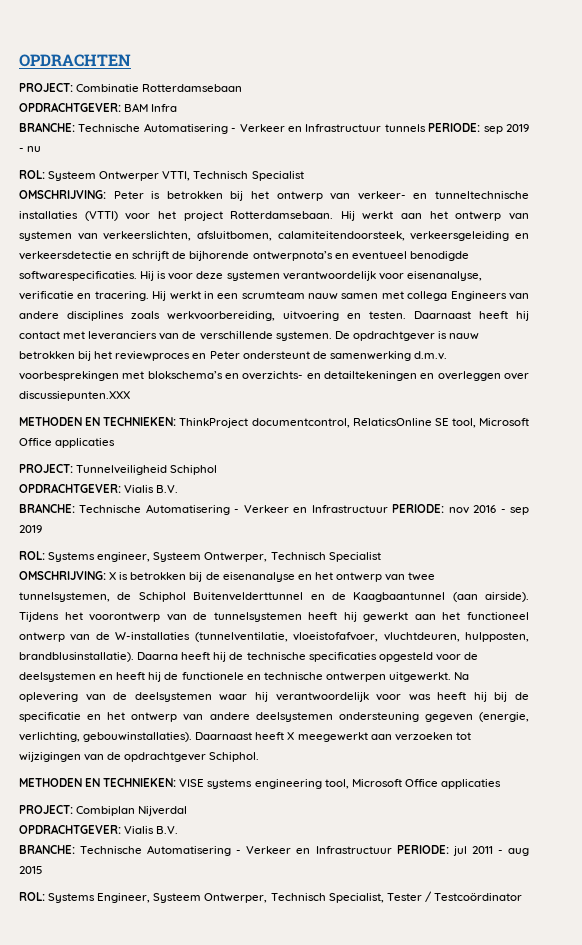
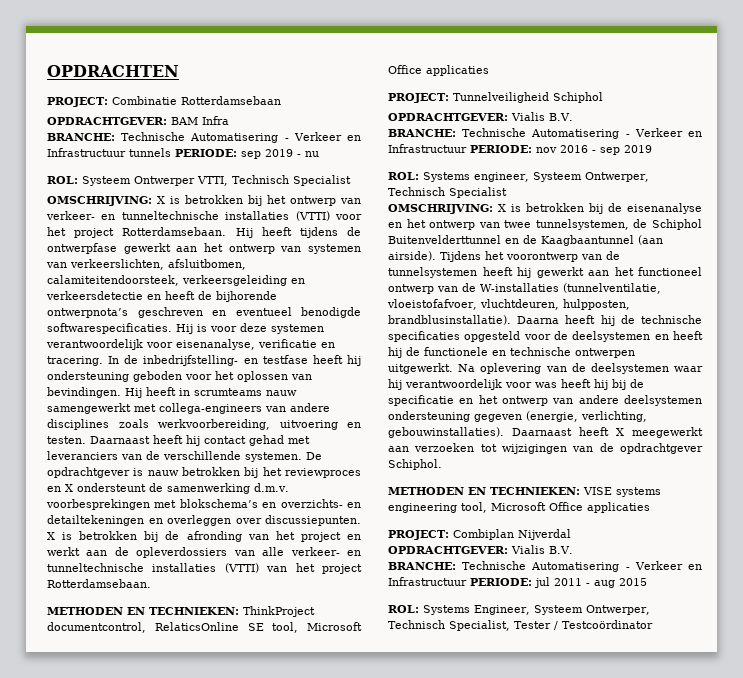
[113,191,144,199] Peter -> [157,196,165,204] X
[362,211,394,220] werkt -> [261,227,361,238] [47,243,171,254] heeft tijdens de ontwerpfase gewerkt
[132,251,170,261] schrijft -> [165,291,195,300] heeft
(333, 256) none -> [137,307,203,318] geschreven
[152,291,507,301] Hij werkt in een scrumteam nauw samen met collega Engineers -> [108,355,361,366] [47,371,312,382] [47,387,297,398] [47,403,262,414] In de inbedrijfstelling- en testfase heeft hij ondersteuning geboden voor het oplossen van bevindingen. Hij heeft in scrumteams nauw samengewerkt met collega-engineers
(60, 335) none -> [249,435,284,446] gehad
[209,351,240,359] Peter -> [65,484,73,492] X
[19,391,130,401] discussiepunten.XXX -> [265,515,361,526] [47,531,361,542] [47,547,361,558] [47,563,362,574] [47,579,151,588] discussiepunten. X is betrokken bij de afronding van het project en werkt aan de opleverdossiers van alle verkeer- en tunneltechnische installaties (VTTI) van het project Rotterdamsebaan.

